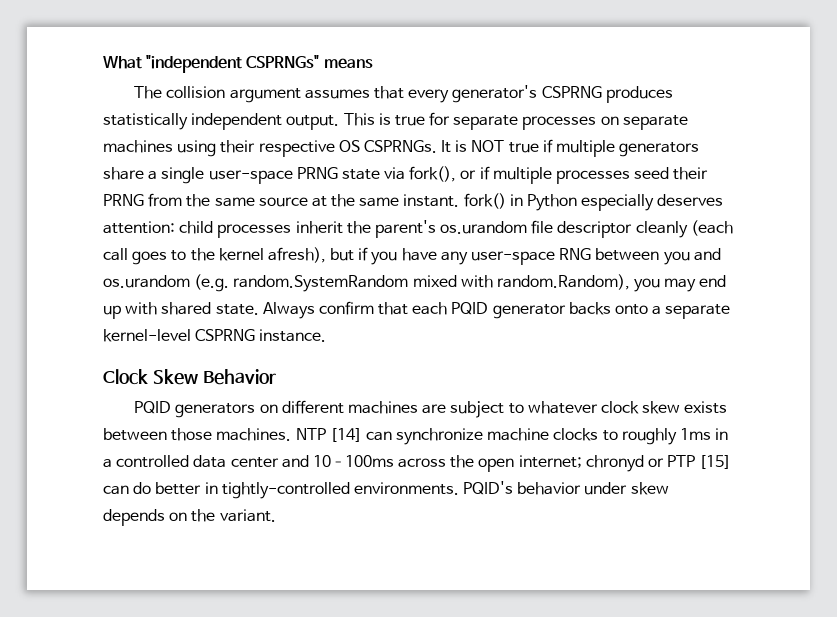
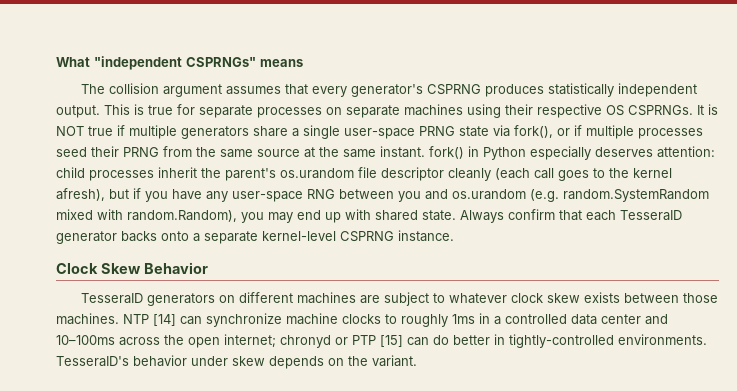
[451,302,489,315] PQID -> [620,210,682,221] TesseraID
[134,401,172,414] PQID -> [81,293,144,304] TesseraID
[463,481,514,495] PQID's -> [56,356,129,367] TesseraID's

